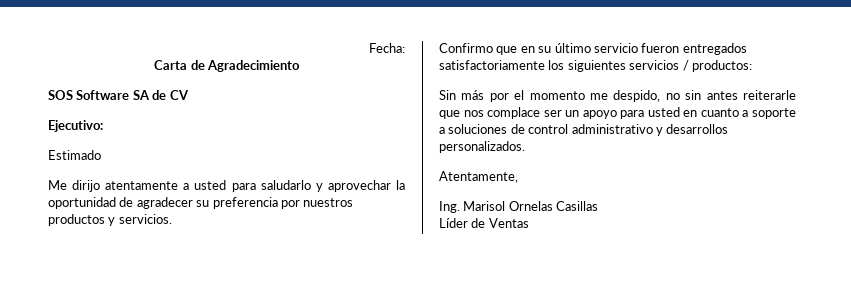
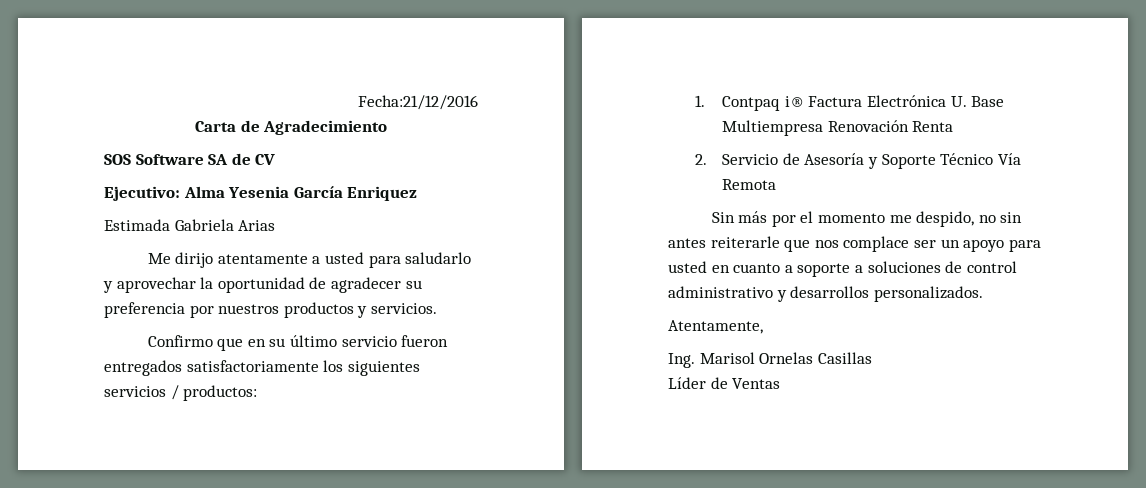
[369,43,405,53] Fecha: -> [358,95,478,110] Fecha:21/12/2016
[48,150,101,160] // Estimado -> [183,186,418,201] [104,219,276,231] Alma Yesenia García Enriquez // Estimada Gabriela Arias
(752, 66) none -> [695,95,1005,111] [722,120,954,136] [695,153,1021,169] [722,179,777,190] // 1. Contpaq i® Factura Electrónica U. Base Multiempresa Renovación Renta // 2. Servicio de Asesoría y Soporte Técnico Vía Remota

